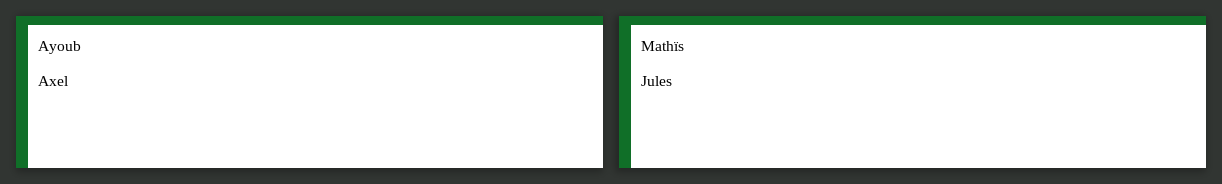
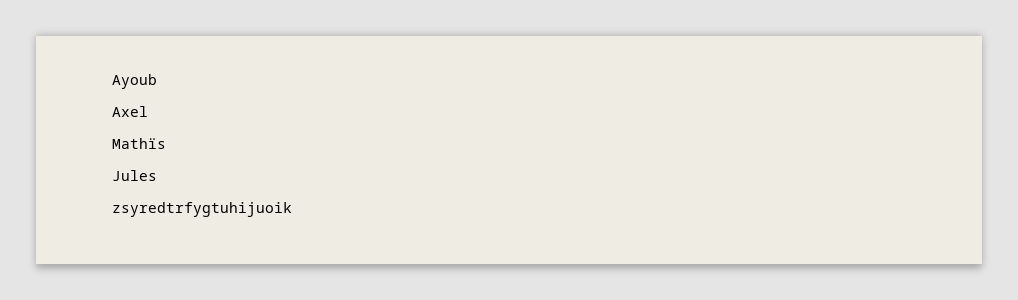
(672, 81) none -> [112,202,292,217] // zsyredtrfygtuhijuoik

